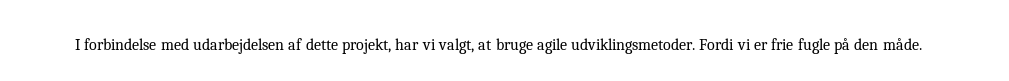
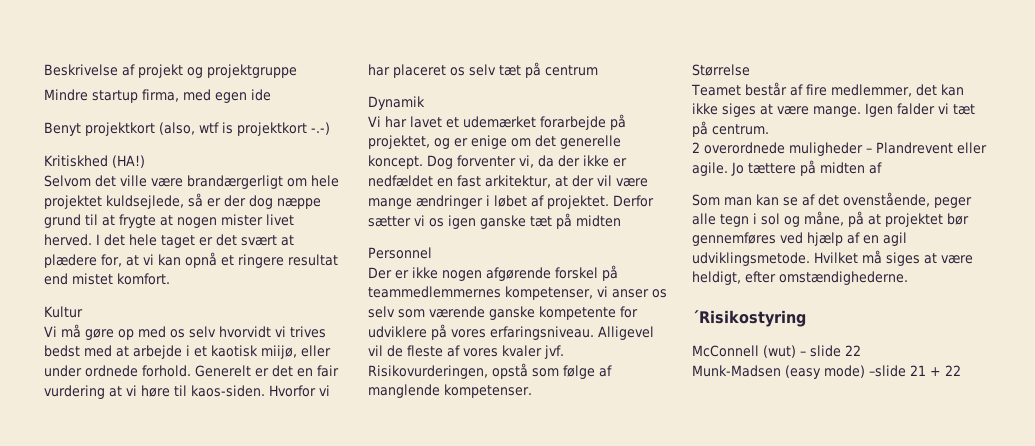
[75,38,922,54] I forbindelse med udarbejdelsen af dette projekt, har vi valgt, at bruge agile udviklingsmetoder. Fordi vi er frie fugle på den måde. -> [44,64,297,78] [44,89,271,103] [44,122,330,136] [44,155,145,168] [44,175,339,189] [44,193,321,209] [44,214,294,228] [44,234,294,248] [44,252,338,268] [44,273,170,285] [44,306,83,318] [44,324,326,340] [44,345,331,359] [44,365,339,377] [44,385,330,399] [368,62,598,78] [368,96,425,110] [368,114,626,130] [368,135,621,149] [368,155,627,169] [368,175,648,188] [368,195,654,209] [368,213,621,229] [368,247,432,259] [368,265,618,281] [368,286,667,300] [368,306,638,320] [368,324,654,340] [368,345,564,359] [368,363,612,379] [368,384,532,398] [692,64,750,76] [691,82,964,97] [692,103,975,117] [692,121,769,137] [692,142,987,156] [692,160,882,176] [692,192,972,208] [692,211,969,227] [692,232,907,246] [692,250,973,266] [692,271,908,285] [692,310,806,327] [692,345,861,358] [692,365,961,379] Beskrivelse af projekt og projektgruppe // Mindre startup firma, med egen ide // Benyt projektkort (also, wtf is projektkort -.-) // Kritiskhed (HA!) // Selvom det ville være brandærgerligt om hele projektet kuldsejlede, så er der dog næppe grund til at frygte at nogen mister livet herved. I det hele taget er det svært at plædere for, at vi kan opnå et ringere resultat end mistet komfort. // Kultur // Vi må gøre op med os selv hvorvidt vi trives bedst med at arbejde i et kaotisk miijø, eller under ordnede forhold. Generelt er det en fair vurdering at vi høre til kaos-siden. Hvorfor vi har placeret os selv tæt på centrum // Dynamik // Vi har lavet et udemærket forarbejde på projektet, og er enige om det generelle koncept. Dog forventer vi, da der ikke er nedfældet en fast arkitektur, at der vil være mange ændringer i løbet af projektet. Derfor sætter vi os igen ganske tæt på midten // Personnel // Der er ikke nogen afgørende forskel på teammedlemmernes kompetenser, vi anser os selv som værende ganske kompetente for udviklere på vores erfaringsniveau. Alligevel vil de fleste af vores kvaler jvf. Risikovurderingen, opstå som følge af manglende kompetenser. // Størrelse // Teamet består af fire medlemmer, det kan ikke siges at være mange. Igen falder vi tæt på centrum. // 2 overordnede muligheder – Plandrevent eller agile. Jo tættere på midten af // Som man kan se af det ovenstående, peger alle tegn i sol og måne, på at projektet bør gennemføres ved hjælp af en agil udviklingsmetode. Hvilket må siges at være heldigt, efter omstændighederne. // ´Risikostyring // McConnell (wut) – slide 22 // Munk-Madsen (easy mode) –slide 21 + 22

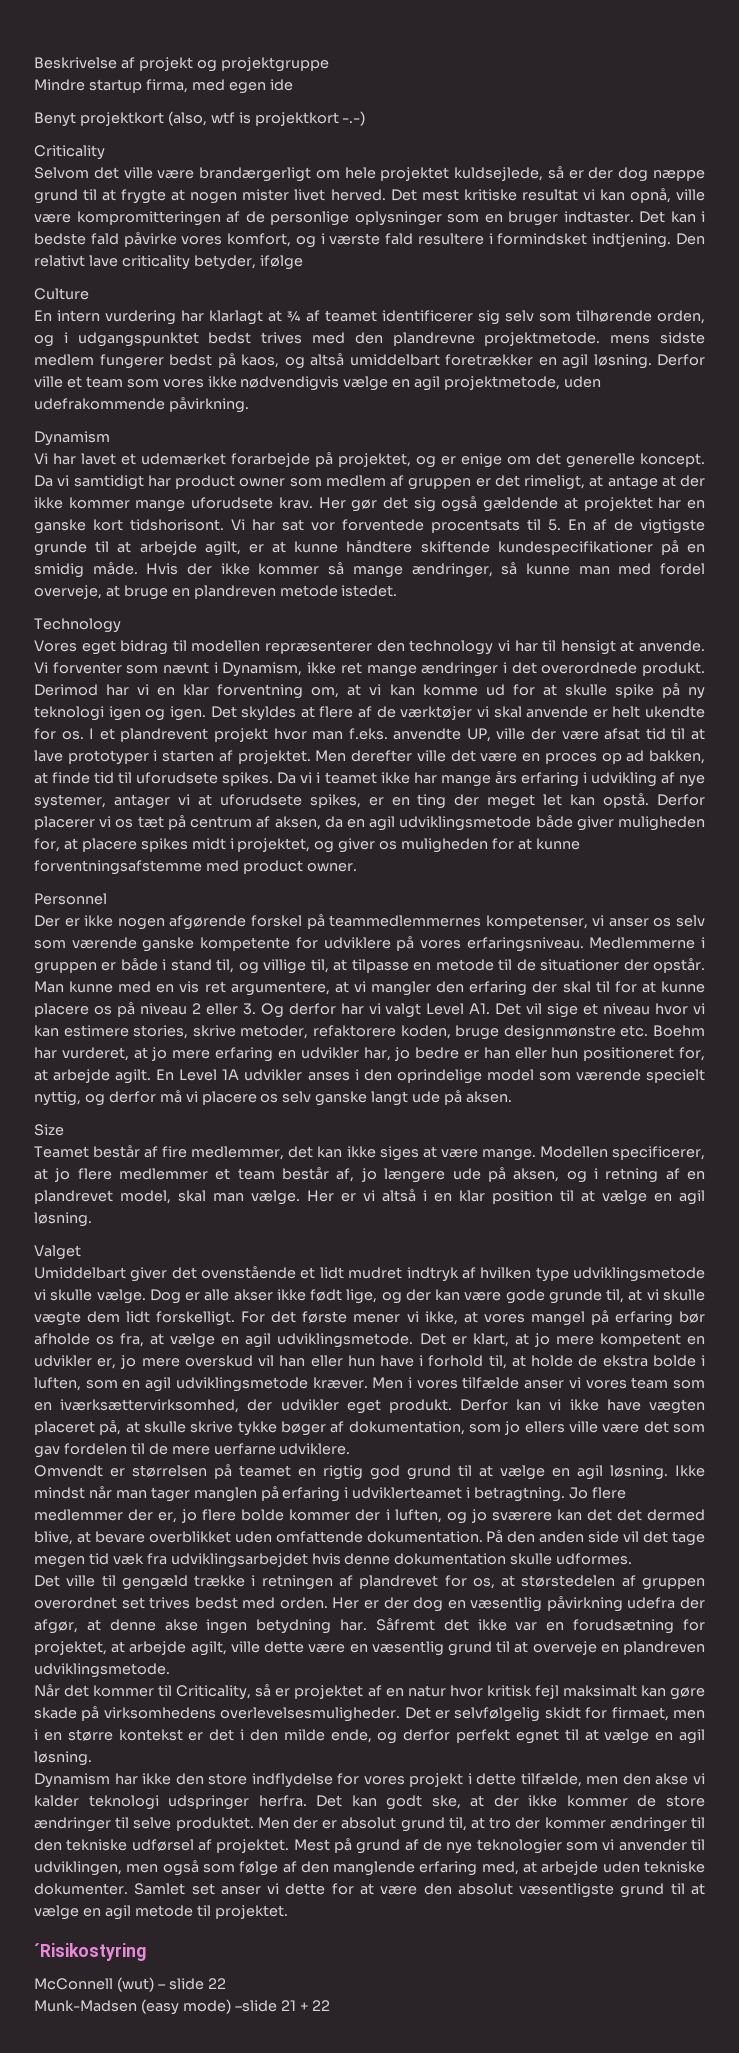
[44,155,145,168] Kritiskhed (HA!) -> [34,145,105,160] Criticality
[96,234,294,248] [44,252,338,268] [44,273,170,285] [44,306,83,318] [44,324,326,340] [44,345,331,359] [44,365,339,377] [44,385,330,399] [368,62,598,78] [368,96,425,110] I det hele taget er det svært at plædere for, at vi kan opnå et ringere resultat end mistet komfort. // Kultur // Vi må gøre op med os selv hvorvidt vi trives bedst med at arbejde i et kaotisk miijø, eller under ordnede forhold. Generelt er det en fair vurdering at vi høre til kaos-siden. Hvorfor vi har placeret os selv tæt på centrum // Dynamik -> [390,188,705,203] [34,211,705,226] [34,232,705,248] [34,255,303,270] [34,288,89,300] [34,310,705,325] [34,332,705,347] [34,353,705,369] [34,376,602,391] [34,397,249,413] [34,431,110,446] Det mest kritiske resultat vi kan opnå, ville være kompromitteringen af de personlige oplysninger som en bruger indtaster. Det kan i bedste fald påvirke vores komfort, og i værste fald resultere i formindsket indtjening. Den relativt lave criticality betyder, ifølge // Culture // En intern vurdering har klarlagt at ¾ af teamet identificerer sig selv som tilhørende orden, og i udgangspunktet bedst trives med den plandrevne projektmetode. mens sidste medlem fungerer bedst på kaos, og altså umiddelbart foretrækker en agil løsning. Derfor ville et team som vores ikke nødvendigvis vælge en agil projektmetode, uden udefrakommende påvirkning. // Dynamism
[427,155,627,169] [368,175,648,188] [368,195,654,209] [368,213,621,229] Dog forventer vi, da der ikke er nedfældet en fast arkitektur, at der vil være mange ændringer i løbet af projektet. Derfor sætter vi os igen ganske tæt på midten -> [34,475,705,490] [34,496,705,512] [34,519,705,534] [34,540,705,556] [34,562,706,578] [34,585,398,600] [34,618,121,633] [34,640,706,655] [34,662,705,677] [34,683,705,699] [34,706,705,721] [34,728,706,742] [34,750,706,765] [34,771,705,787] [34,793,706,809] [34,815,705,831] [34,838,580,853] [34,860,357,875] Da vi samtidigt har product owner som medlem af gruppen er det rimeligt, at antage at der ikke kommer mange uforudsete krav. Her gør det sig også gældende at projektet har en ganske kort tidshorisont. Vi har sat vor forventede procentsats til 5. En af de vigtigste grunde til at arbejde agilt, er at kunne håndtere skiftende kundespecifikationer på en smidig måde. Hvis der ikke kommer så mange ændringer, så kunne man med fordel overveje, at bruge en plandreven metode istedet. // Technology // Vores eget bidrag til modellen repræsenterer den technology vi har til hensigt at anvende. Vi forventer som nævnt i Dynamism, ikke ret mange ændringer i det overordnede produkt. Derimod har vi en klar forventning om, at vi kan komme ud for at skulle spike på ny teknologi igen og igen. Det skyldes at flere af de værktøjer vi skal anvende er helt ukendte for os. I et plandrevent projekt hvor man f.eks. anvendte UP, ville der være afsat tid til at lave prototyper i starten af projektet. Men derefter ville det være en proces op ad bakken, at finde tid til uforudsete spikes. Da vi i teamet ikke har mange års erfaring i udvikling af nye systemer, antager vi at uforudsete spikes, er en ting der meget let kan opstå. Derfor placerer vi os tæt på centrum af aksen, da en agil udviklingsmetode både giver muligheden for, at placere spikes midt i projektet, og giver os muligheden for at kunne forventningsafstemme med product owner.
[598,326,654,340] [368,345,564,359] [368,363,612,379] [368,384,532,398] [692,64,750,76] Alligevel vil de fleste af vores kvaler jvf. Risikovurderingen, opstå som følge af manglende kompetenser. // Størrelse -> [589,937,705,949] [34,958,706,974] [34,981,706,996] [34,1002,706,1018] [34,1025,706,1040] [34,1047,705,1062] [34,1069,705,1084] [34,1090,512,1106] [34,1124,64,1136] Medlemmerne i gruppen er både i stand til, og villige til, at tilpasse en metode til de situationer der opstår. Man kunne med en vis ret argumentere, at vi mangler den erfaring der skal til for at kunne placere os på niveau 2 eller 3. Og derfor har vi valgt Level A1. Det vil sige et niveau hvor vi kan estimere stories, skrive metoder, refaktorere koden, bruge designmønstre etc. Boehm har vurderet, at jo mere erfaring en udvikler har, jo bedre er han eller hun positioneret for, at arbejde agilt. En Level 1A udvikler anses i den oprindelige model som værende specielt nyttig, og derfor må vi placere os selv ganske langt ude på aksen. // Size
[865,103,975,117] [692,121,769,137] [692,142,987,156] [692,160,882,176] [692,192,972,208] [692,211,969,227] [692,232,907,246] [692,250,973,266] [692,271,908,285] Igen falder vi tæt på centrum. // 2 overordnede muligheder – Plandrevent eller agile. Jo tættere på midten af // Som man kan se af det ovenstående, peger alle tegn i sol og måne, på at projektet bør gennemføres ved hjælp af en agil udviklingsmetode. Hvilket må siges at være heldigt, efter omstændighederne. -> [539,1146,706,1160] [34,1167,706,1183] [34,1189,705,1205] [34,1212,92,1227] [34,1245,81,1260] [34,1266,706,1282] [34,1289,705,1304] [34,1310,706,1326] [34,1333,706,1348] [34,1355,705,1369] [34,1377,705,1392] [34,1399,706,1414] [34,1420,705,1436] [34,1443,351,1458] [34,1464,705,1480] [34,1486,626,1502] [34,1509,705,1524] [34,1530,705,1546] [34,1553,633,1568] [34,1575,705,1590] [34,1596,705,1612] [34,1618,705,1634] [34,1641,705,1656] [34,1663,170,1678] [34,1684,705,1700] [34,1706,705,1722] [34,1729,706,1744] [34,1751,92,1766] [34,1773,705,1788] [34,1795,706,1810] [34,1817,705,1832] [34,1838,705,1854] [34,1860,705,1876] [34,1883,706,1898] [34,1905,288,1920] Modellen specificerer, at jo flere medlemmer et team består af, jo længere ude på aksen, og i retning af en plandrevet model, skal man vælge. Her er vi altså i en klar position til at vælge en agil løsning. // Valget // Umiddelbart giver det ovenstående et lidt mudret indtryk af hvilken type udviklingsmetode vi skulle vælge. Dog er alle akser ikke født lige, og der kan være gode grunde til, at vi skulle vægte dem lidt forskelligt. For det første mener vi ikke, at vores mangel på erfaring bør afholde os fra, at vælge en agil udviklingsmetode. Det er klart, at jo mere kompetent en udvikler er, jo mere overskud vil han eller hun have i forhold til, at holde de ekstra bolde i luften, som en agil udviklingsmetode kræver. Men i vores tilfælde anser vi vores team som en iværksættervirksomhed, der udvikler eget produkt. Derfor kan vi ikke have vægten placeret på, at skulle skrive tykke bøger af dokumentation, som jo ellers ville være det som gav fordelen til de mere uerfarne udviklere. // Omvendt er størrelsen på teamet en rigtig god grund til at vælge en agil løsning. Ikke mindst når man tager manglen på erfaring i udviklerteamet i betragtning. Jo flere medlemmer der er, jo flere bolde kommer der i luften, og jo sværere kan det det dermed blive, at bevare overblikket uden omfattende dokumentation. På den anden side vil det tage megen tid væk fra udviklingsarbejdet hvis denne dokumentation skulle udformes. // Det ville til gengæld trække i retningen af plandrevet for os, at størstedelen af gruppen overordnet set trives bedst med orden. Her er der dog en væsentlig påvirkning udefra der afgør, at denne akse ingen betydning har. Såfremt det ikke var en forudsætning for projektet, at arbejde agilt, ville dette være en væsentlig grund til at overveje en plandreven udviklingsmetode. // Når det kommer til Criticality, så er projektet af en natur hvor kritisk fejl maksimalt kan gøre skade på virksomhedens overlevelsesmuligheder. Det er selvfølgelig skidt for firmaet, men i en større kontekst er det i den milde ende, og derfor perfekt egnet til at vælge en agil løsning. // Dynamism har ikke den store indflydelse for vores projekt i dette tilfælde, men den akse vi kalder teknologi udspringer herfra. Det kan godt ske, at der ikke kommer de store ændringer til selve produktet. Men der er absolut grund til, at tro der kommer ændringer til den tekniske udførsel af projektet. Mest på grund af de nye teknologier som vi anvender til udviklingen, men også som følge af den manglende erfaring med, at arbejde uden tekniske dokumenter. Samlet set anser vi dette for at være den absolut væsentligste grund til at vælge en agil metode til projektet.

